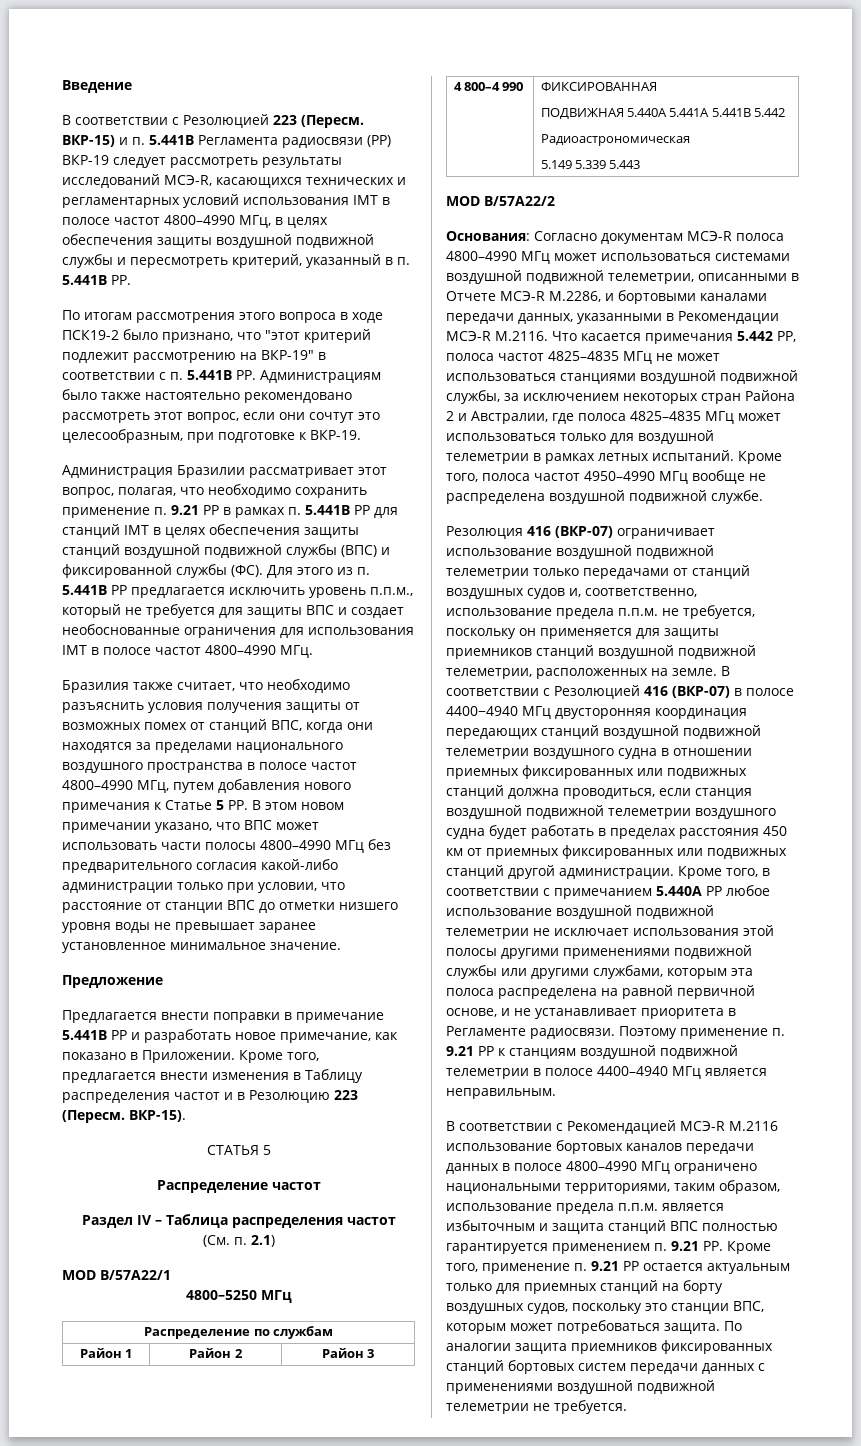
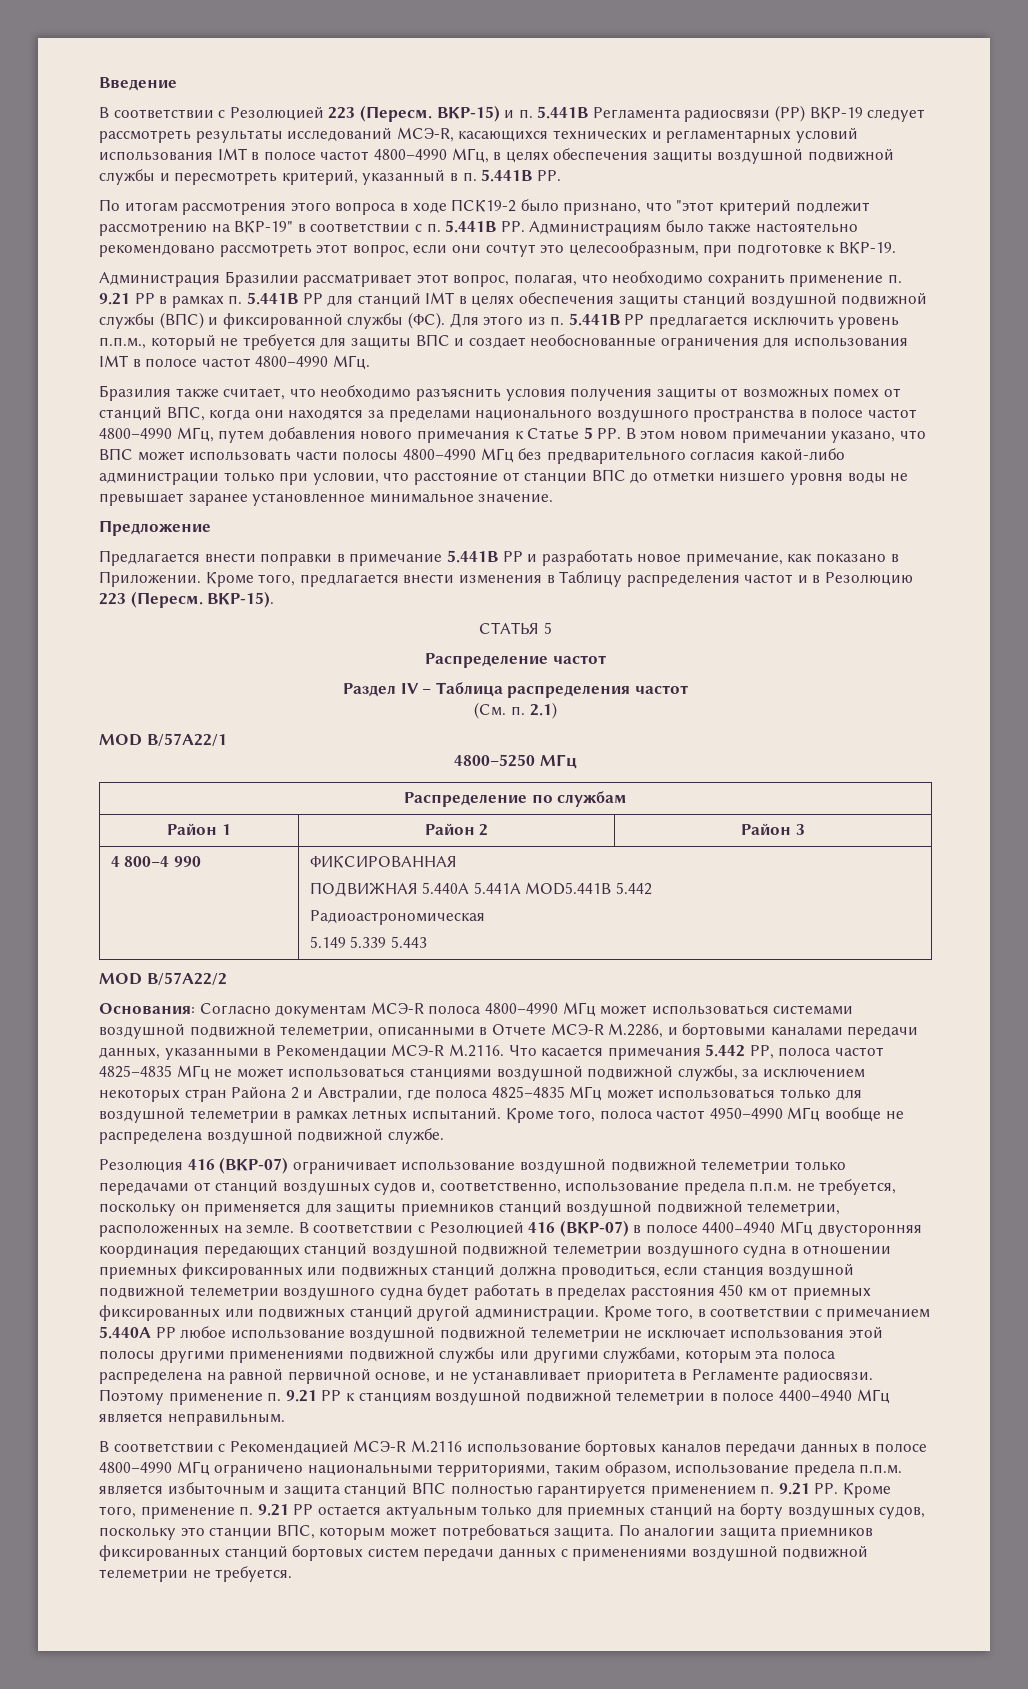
[711,108,751,117] 5.441В -> [525,882,612,895] MOD5.441В

